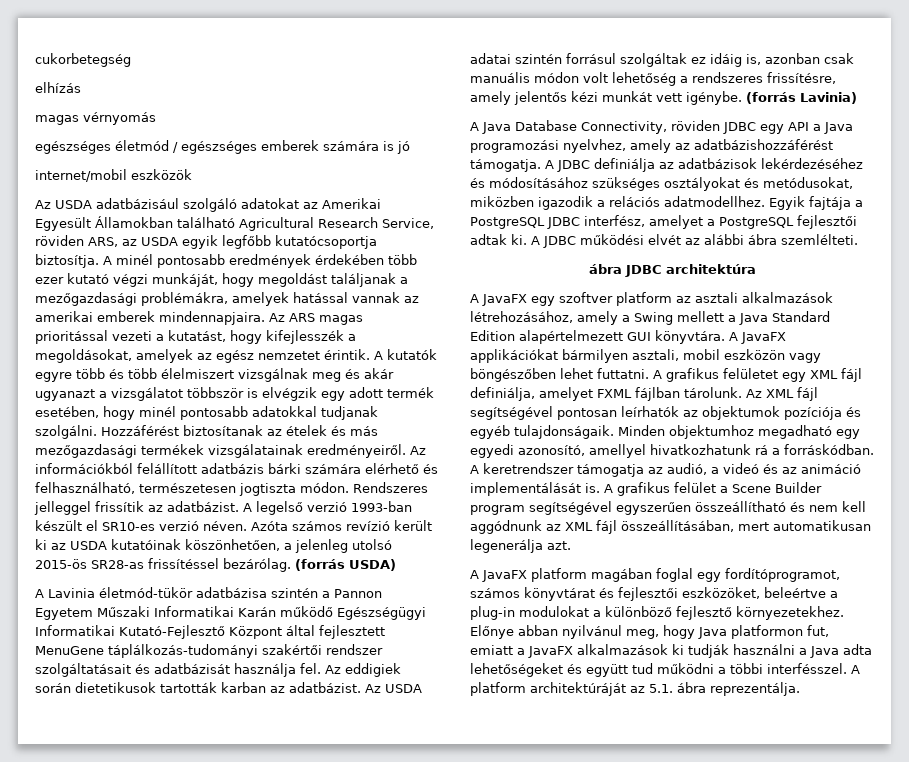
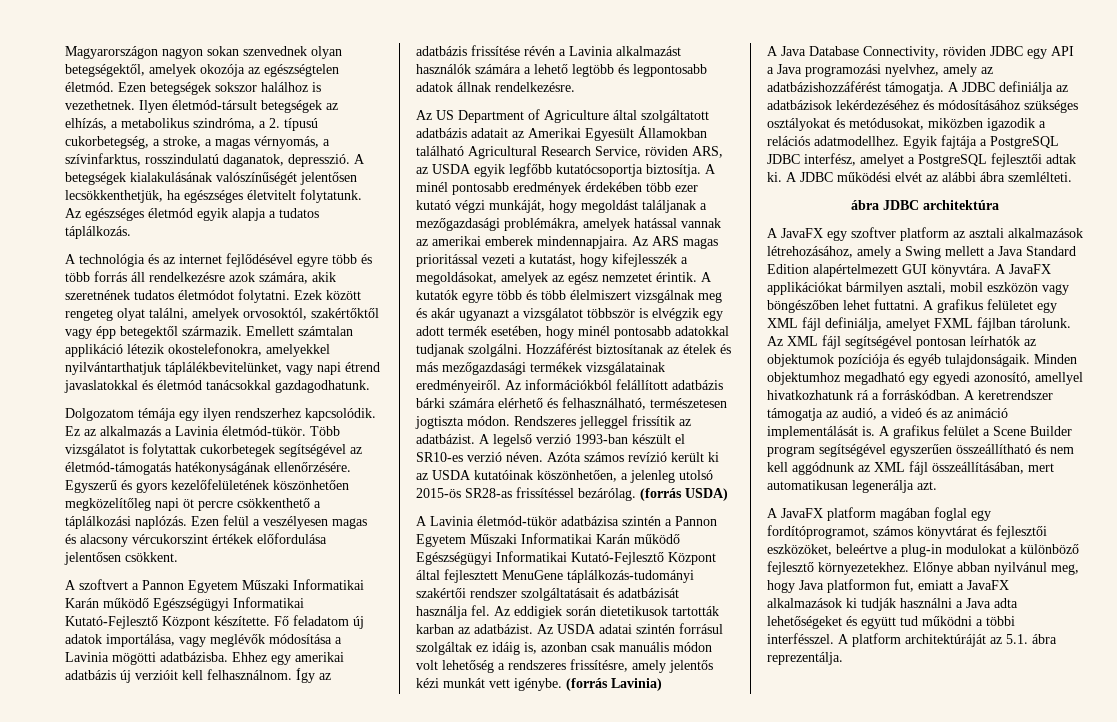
[35,53,131,67] [35,82,81,93] [35,112,156,125] [35,140,410,154] [35,169,192,182] [35,198,299,212] cukorbetegség // elhízás // magas vérnyomás // egészséges életmód / egészséges emberek számára is jó // internet/mobil eszközök // Az USDA adatbázisául szolgáló adatokat -> [65,46,342,59] [65,64,339,77] [65,82,321,95] [65,100,338,113] [65,118,318,131] [65,136,330,149] [65,153,365,167] [65,172,357,185] [65,189,362,203] [65,208,319,221] [65,226,131,239] [65,253,372,267] [65,271,336,284] [65,289,361,303] [65,308,379,321] [65,326,353,339] [65,343,330,357] [65,362,380,375] [64,380,370,393] [65,408,376,421] [65,426,340,436] [65,443,362,457] [65,462,351,475] [65,479,349,493] [65,498,321,511] [65,515,367,529] [65,533,327,547] [64,552,178,565] [65,579,364,593] [65,597,304,611] [65,615,364,629] [65,634,342,647] [65,652,344,665] [65,668,331,683] [416,45,681,56] [416,64,707,77] [416,82,575,92] [416,109,709,123] [416,128,508,138] Magyarországon nagyon sokan szenvednek olyan betegségektől, amelyek okozója az egészségtelen életmód. Ezen betegségek sokszor halálhoz is vezethetnek. Ilyen életmód-társult betegségek az elhízás, a metabolikus szindróma, a 2. típusú cukorbetegség, a stroke, a magas vérnyomás, a szívinfarktus, rosszindulatú daganatok, depresszió. A betegségek kialakulásának valószínűségét jelentősen lecsökkenthetjük, ha egészséges életvitelt folytatunk. Az egészséges életmód egyik alapja a tudatos táplálkozás. // A technológia és az internet fejlődésével egyre több és több forrás áll rendelkezésre azok számára, akik szeretnének tudatos életmódot folytatni. Ezek között rengeteg olyat találni, amelyek orvosoktól, szakértőktől vagy épp betegektől származik. Emellett számtalan applikáció létezik okostelefonokra, amelyekkel nyilvántarthatjuk táplálékbevitelünket, vagy napi étrend javaslatokkal és életmód tanácsokkal gazdagodhatunk. // Dolgozatom témája egy ilyen rendszerhez kapcsolódik. Ez az alkalmazás a Lavinia életmód-tükör. Több vizsgálatot is folytattak cukorbetegek segítségével az életmód-támogatás hatékonyságának ellenőrzésére. Egyszerű és gyors kezelőfelületének köszönhetően megközelítőleg napi öt percre csökkenthető a táplálkozási naplózás. Ezen felül a veszélyesen magas és alacsony vércukorszint értékek előfordulása jelentősen csökkent. // A szoftvert a Pannon Egyetem Műszaki Informatikai Karán működő Egészségügyi Informatikai Kutató-Fejlesztő Központ készítette. Fő feladatom új adatok importálása, vagy meglévők módosítása a Lavinia mögötti adatbázisba. Ehhez egy amerikai adatbázis új verzióit kell felhasználnom. Így az adatbázis frissítése révén a Lavinia alkalmazást használók számára a lehető legtöbb és legpontosabb adatok állnak rendelkezésre. // Az US Department of Agriculture által szolgáltatott adatbázis adatait

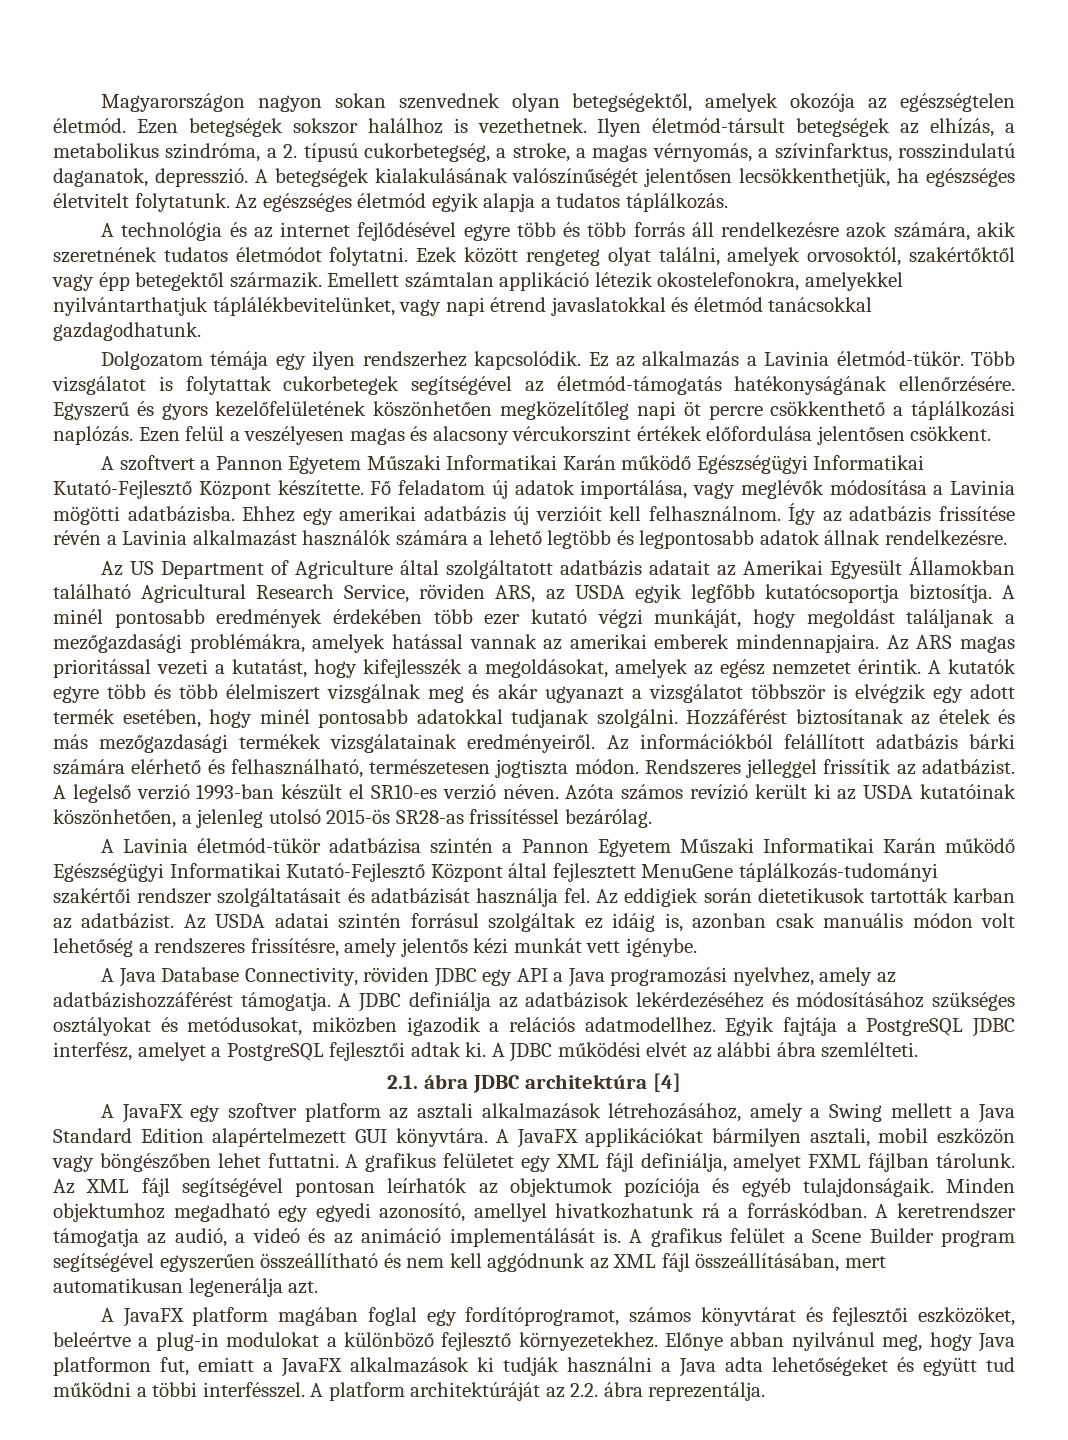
[640,488,728,501] (forrás USDA) -> (652, 818) none
[566,678,662,691] (forrás Lavinia) -> (697, 947) none
(1072, 177) none -> [387,1075,419,1089] 2.1.
(999, 205) none -> [652,1073,681,1092] [4]
[1006,634,1028,644] 5.1. -> [570,1383,599,1397] 2.2.

